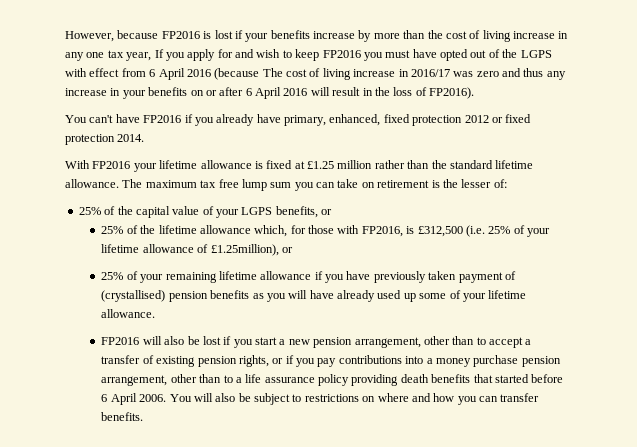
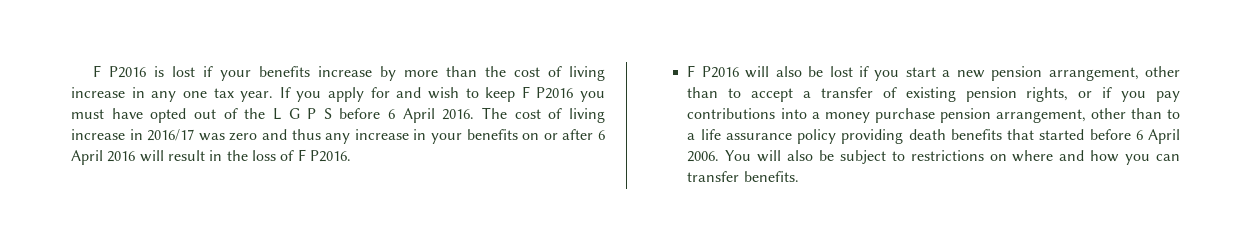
[65,30,200,42] However, because FP2016 -> [93,65,147,78] F P2016
[126,52,152,61] year, -> [240,91,274,102] year.
[322,50,361,58] FP2016 -> [521,86,574,99] F P2016
[520,50,552,58] [65,68,260,80] LGPS with effect from 6 April 2016 (because -> [272,108,475,123] L G P S before 6 April 2016.
[429,87,474,99] [65,114,532,126] [65,134,145,145] [65,160,534,172] [65,179,507,191] [78,206,333,218] [101,225,551,237] [101,244,293,256] [101,271,516,283] [101,290,527,302] [101,309,156,318] [101,337,140,345] FP2016). // You can't have FP2016 if you already have primary, enhanced, fixed protection 2012 or fixed protection 2014. // With FP2016 your lifetime allowance is fixed at £1.25 million rather than the standard lifetime allowance. The maximum tax free lump sum you can take on retirement is the lesser of: // 25% of the capital value of your LGPS benefits, or // 25% of the lifetime allowance which, for those with FP2016, is £312,500 (i.e. 25% of your lifetime allowance of £1.25million), or // 25% of your remaining lifetime allowance if you have previously taken payment of (crystallised) pension benefits as you will have already used up some of your lifetime allowance. // FP2016 -> [297,149,351,162] [687,65,739,78] F P2016. // F P2016

